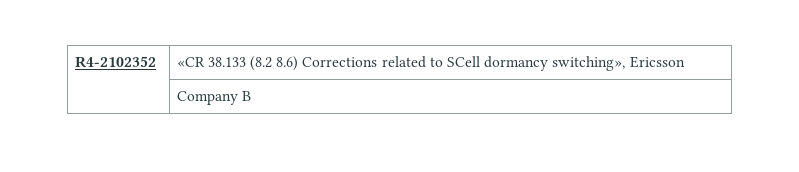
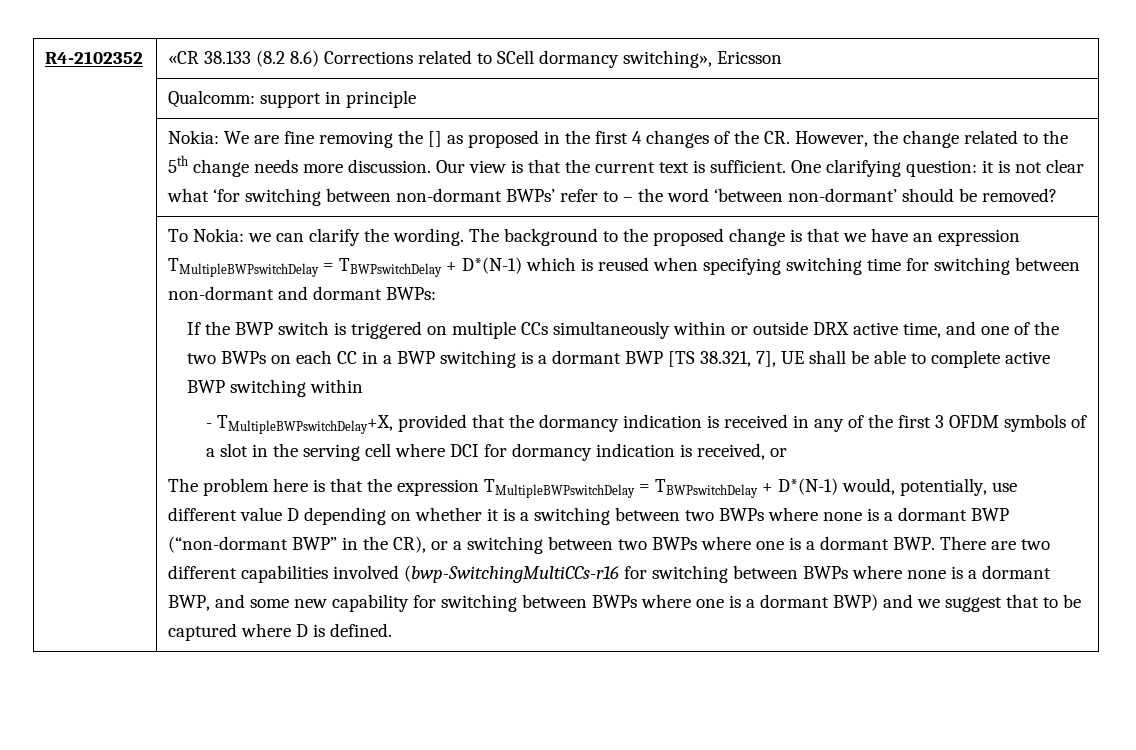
[176,91,251,105] Company B -> [168,90,417,108] [168,130,1069,148] [168,155,1085,177] [167,188,1058,206] [168,228,1021,246] [168,257,1081,277] [168,286,437,300] [187,321,1060,339] [187,350,1051,368] [187,379,364,397] [206,414,1088,434] [206,443,788,461] [168,478,1018,498] [168,507,1010,525] [168,536,1051,554] [168,565,1052,583] [168,594,1082,612] [168,623,393,641] Qualcomm: support in principle // | Nokia: We are fine removing the [] as proposed in the first 4 changes of the CR. However, the change related to the 5th change needs more discussion. Our view is that the current text is sufficient. One clarifying question: it is not clear what ‘for switching between non-dormant BWPs’ refer to – the word ‘between non-dormant’ should be removed? // | To Nokia: we can clarify the wording. The background to the proposed change is that we have an expression TMultipleBWPswitchDelay = TBWPswitchDelay + D*(N-1) which is reused when specifying switching time for switching between non-dormant and dormant BWPs: // If the BWP switch is triggered on multiple CCs simultaneously within or outside DRX active time, and one of the two BWPs on each CC in a BWP switching is a dormant BWP [TS 38.321, 7], UE shall be able to complete active BWP switching within // - TMultipleBWPswitchDelay+X, provided that the dormancy indication is received in any of the first 3 OFDM symbols of a slot in the serving cell where DCI for dormancy indication is received, or // The problem here is that the expression TMultipleBWPswitchDelay = TBWPswitchDelay + D*(N-1) would, potentially, use different value D depending on whether it is a switching between two BWPs where none is a dormant BWP (“non-dormant BWP” in the CR), or a switching between two BWPs where one is a dormant BWP. There are two different capabilities involved (bwp-SwitchingMultiCCs-r16 for switching between BWPs where none is a dormant BWP, and some new capability for switching between BWPs where one is a dormant BWP) and we suggest that to be captured where D is defined.

